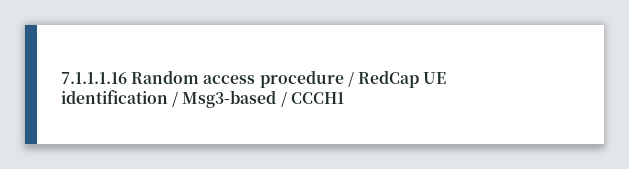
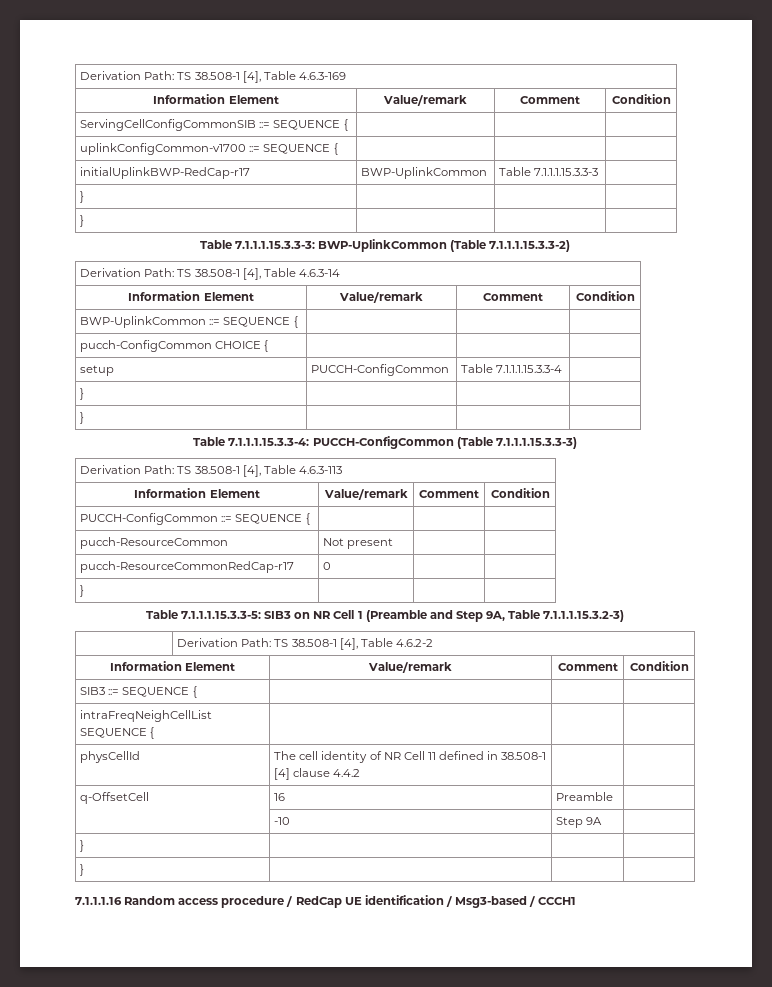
(61, 78) none -> [80,71,346,83] [153,94,279,104] [383,95,467,106] [520,96,580,104] [611,94,671,104] [80,119,348,131] [80,143,338,155] [80,167,251,179] [361,167,488,179] [499,167,599,176] [80,191,85,203] [80,215,85,227] [199,239,571,252] [80,268,340,280] [128,291,254,301] [339,292,423,303] [483,293,543,301] [575,291,635,301] [80,316,298,328] [80,340,269,352] [80,365,115,376] [311,364,450,376] [461,364,563,373] [80,388,85,400] [80,412,85,424] [193,436,577,449] [80,465,342,477] [134,488,260,498] [323,489,408,500] [419,490,479,498] [490,488,550,498] [80,513,310,525] [80,537,229,549] [323,538,394,549] [80,561,295,573] [323,562,332,570] [80,585,85,597] [145,610,625,622] [177,638,433,650] [109,661,236,671] [368,662,452,673] [557,663,618,671] [629,661,689,671] [80,686,197,698] [80,710,213,722] [80,727,155,739] [80,751,141,763] [274,751,547,763] [274,768,361,780] [80,792,150,804] [274,793,286,801] [556,792,614,801] [274,817,291,825] [556,817,603,828] [80,840,85,852] [80,864,85,876] Derivation Path: TS 38.508-1 [4], Table 4.6.3-169 // Information Element | Value/remark | Comment | Condition // ServingCellConfigCommonSIB ::= SEQUENCE { | | | // uplinkConfigCommon-v1700 ::= SEQUENCE { | | | // initialUplinkBWP-RedCap-r17 | BWP-UplinkCommon | Table 7.1.1.1.15.3.3-3 | // } | | | // } | | | // Table 7.1.1.1.15.3.3-3: BWP-UplinkCommon (Table 7.1.1.1.15.3.3-2) // Derivation Path: TS 38.508-1 [4], Table 4.6.3-14 // Information Element | Value/remark | Comment | Condition // BWP-UplinkCommon ::= SEQUENCE { | | | // pucch-ConfigCommon CHOICE { | | | // setup | PUCCH-ConfigCommon | Table 7.1.1.1.15.3.3-4 | // } | | | // } | | | // Table 7.1.1.1.15.3.3-4: PUCCH-ConfigCommon (Table 7.1.1.1.15.3.3-3) // Derivation Path: TS 38.508-1 [4], Table 4.6.3-113 // Information Element | Value/remark | Comment | Condition // PUCCH-ConfigCommon ::= SEQUENCE { | | | // pucch-ResourceCommon | Not present | | // pucch-ResourceCommonRedCap-r17 | 0 | | // } | | | // Table 7.1.1.1.15.3.3-5: SIB3 on NR Cell 1 (Preamble and Step 9A, Table 7.1.1.1.15.3.2-3) // | Derivation Path: TS 38.508-1 [4], Table 4.6.2-2 // Information Element | Value/remark | Comment | Condition // SIB3 ::= SEQUENCE { | | | // intraFreqNeighCellList SEQUENCE { | | | // physCellId | The cell identity of NR Cell 11 defined in 38.508-1 [4] clause 4.4.2 | | // q-OffsetCell | 16 | Preamble | // | -10 | Step 9A | // } | | | // } | | | //

